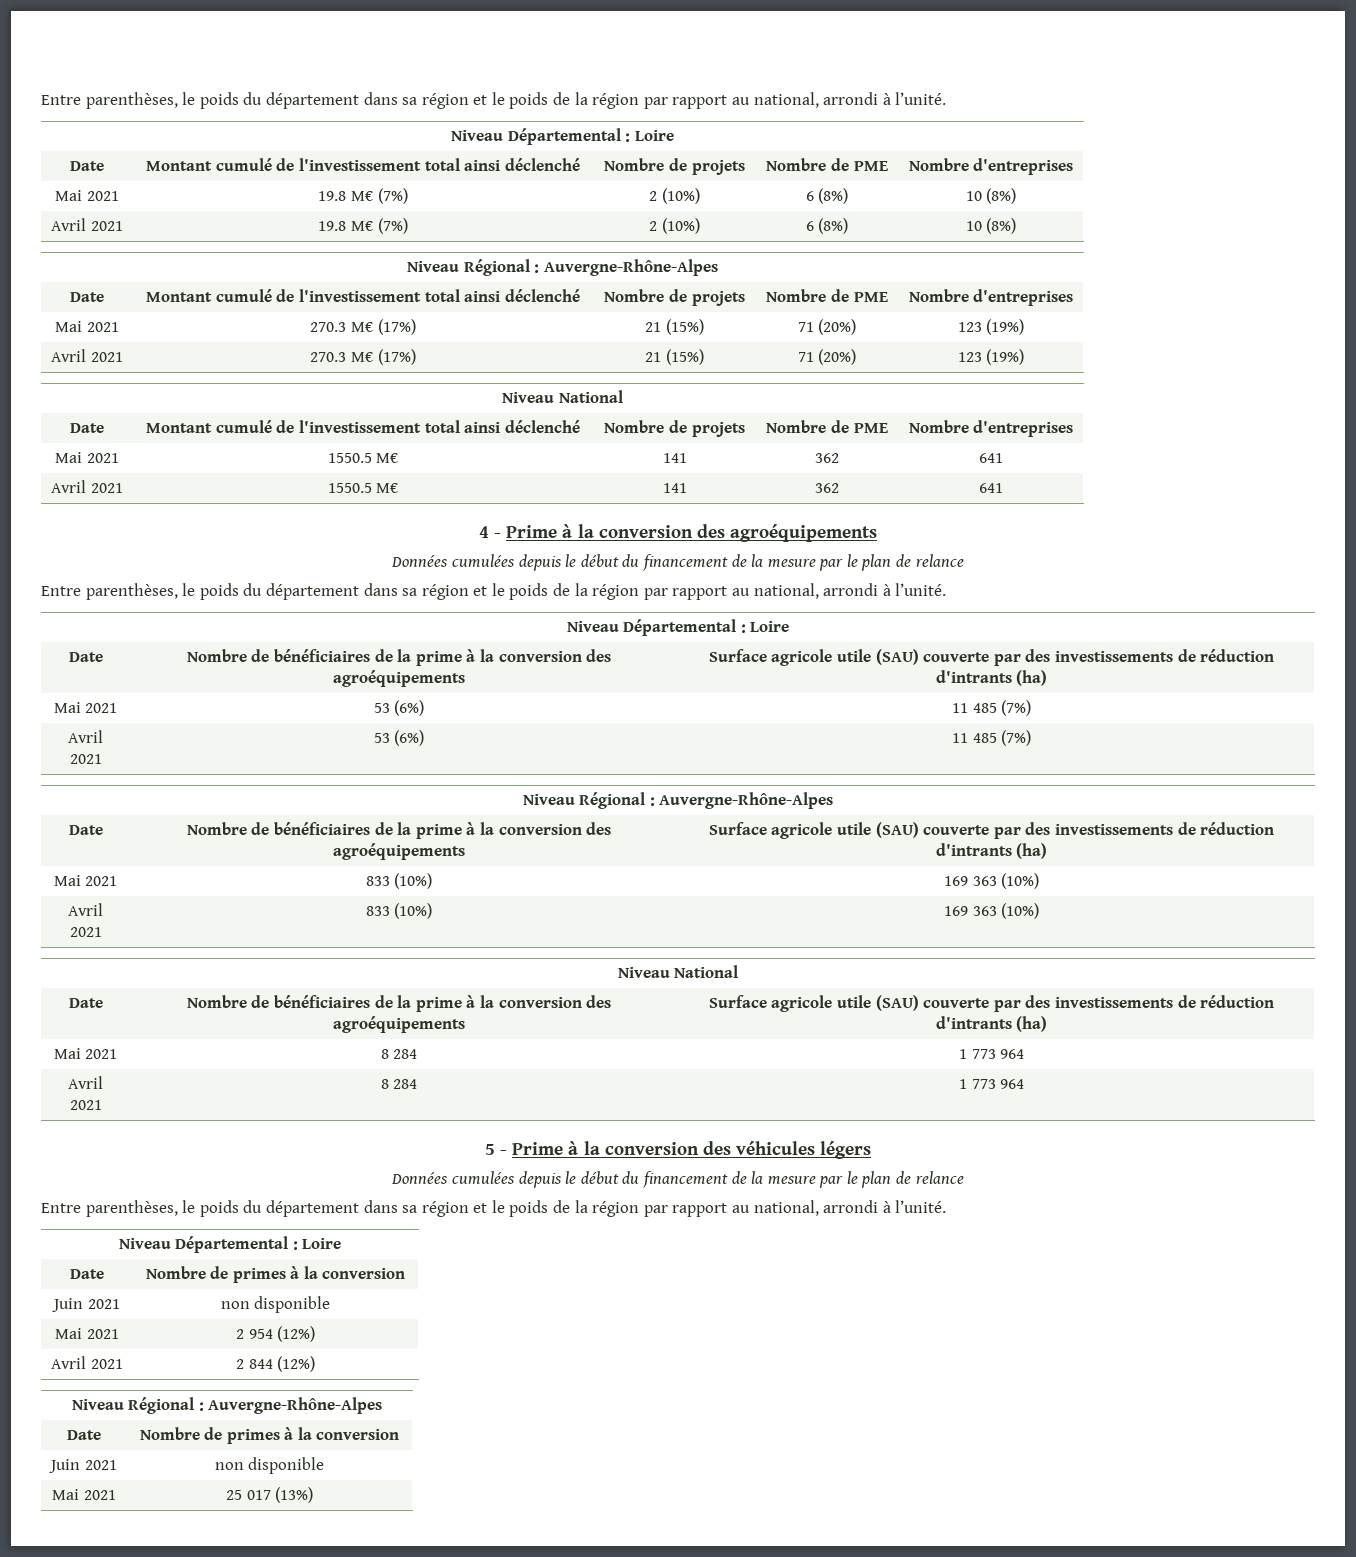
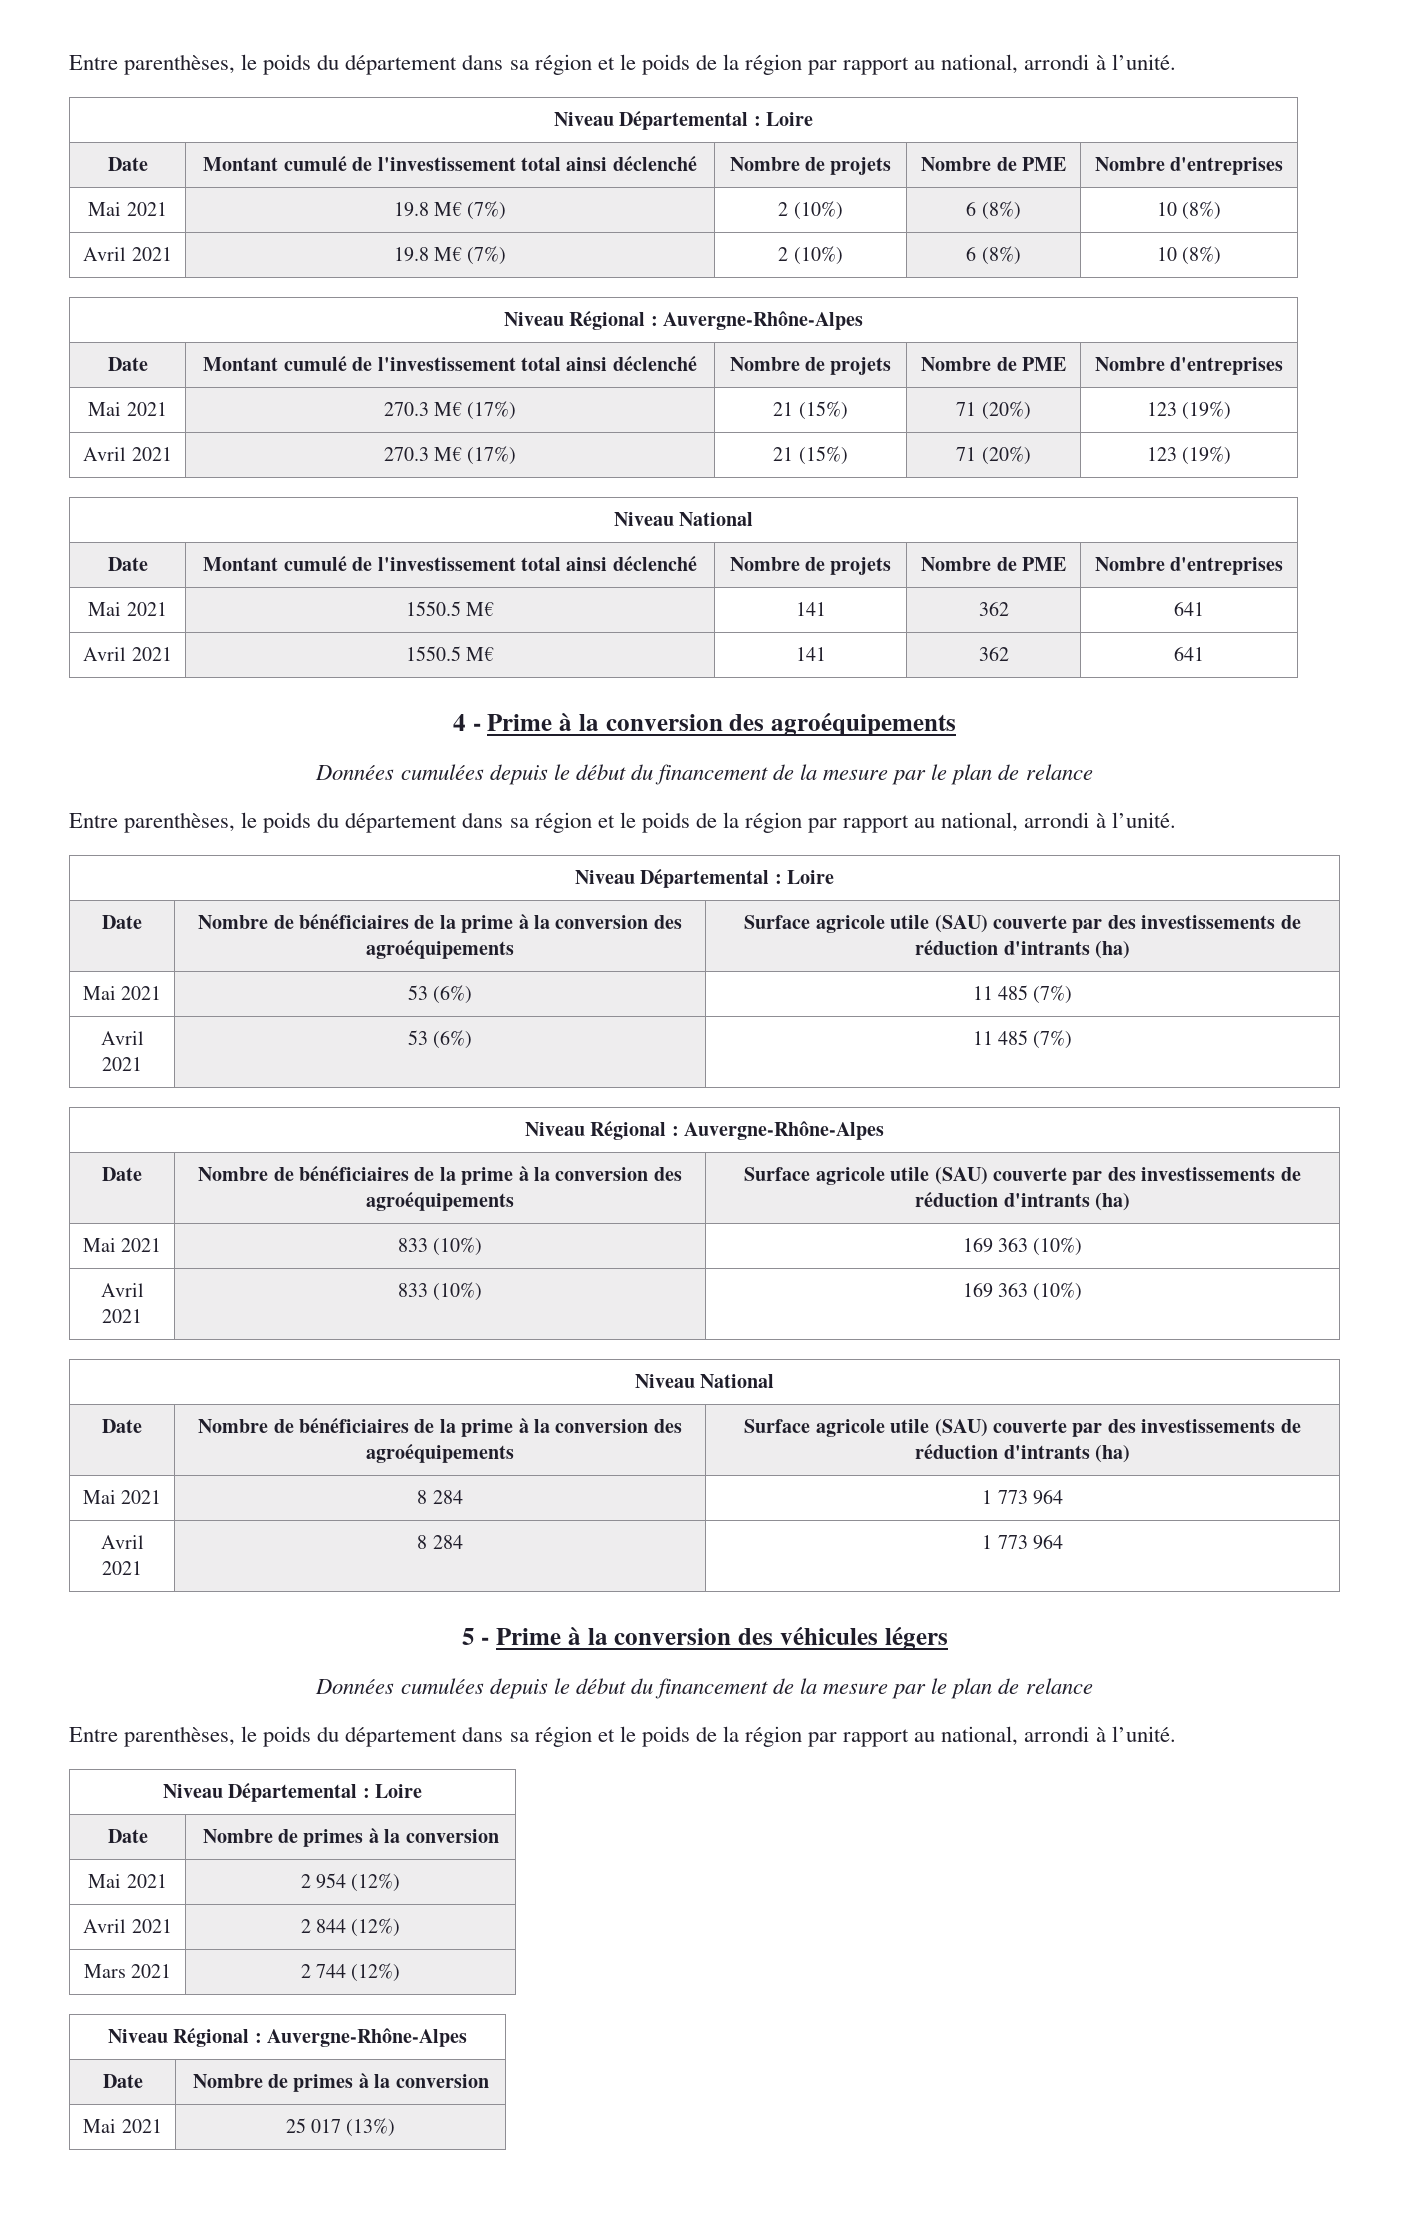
[52,1298,120,1312] [220,1296,331,1313] // Juin 2021 | non disponible -> (499, 1836) none
(316, 1364) none -> [83,1964,172,1978] [300,1963,401,1982] // Mars 2021 | 2 744 (12%)
[49,1459,117,1473] [214,1457,325,1474] // Juin 2021 | non disponible -> (489, 2081) none

